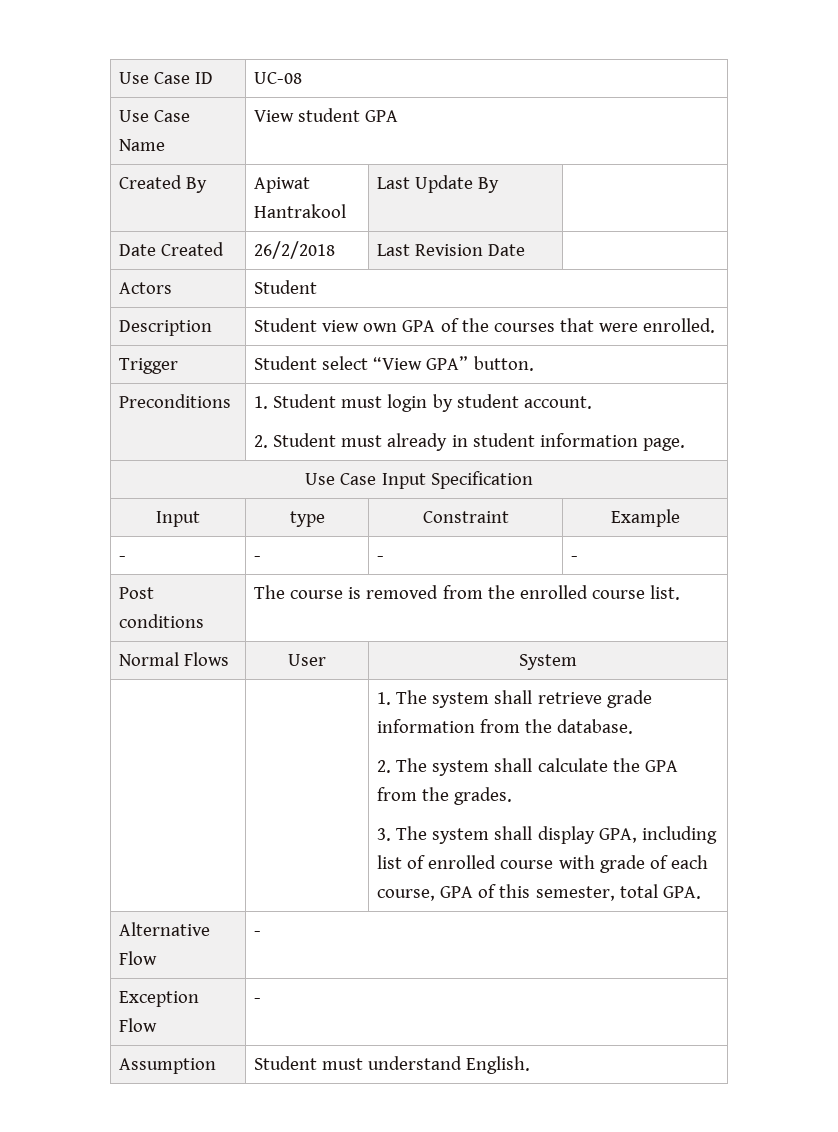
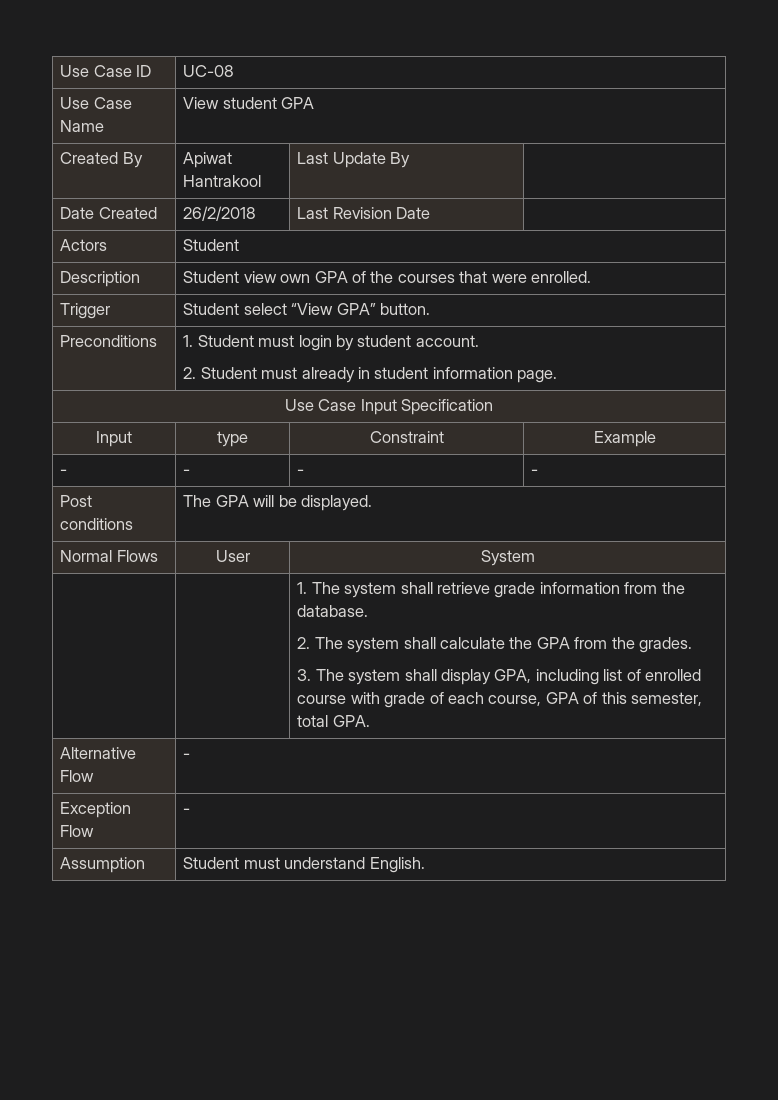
[290,585,681,600] course is removed from the enrolled course list. -> [215,495,372,511] GPA will be displayed.

